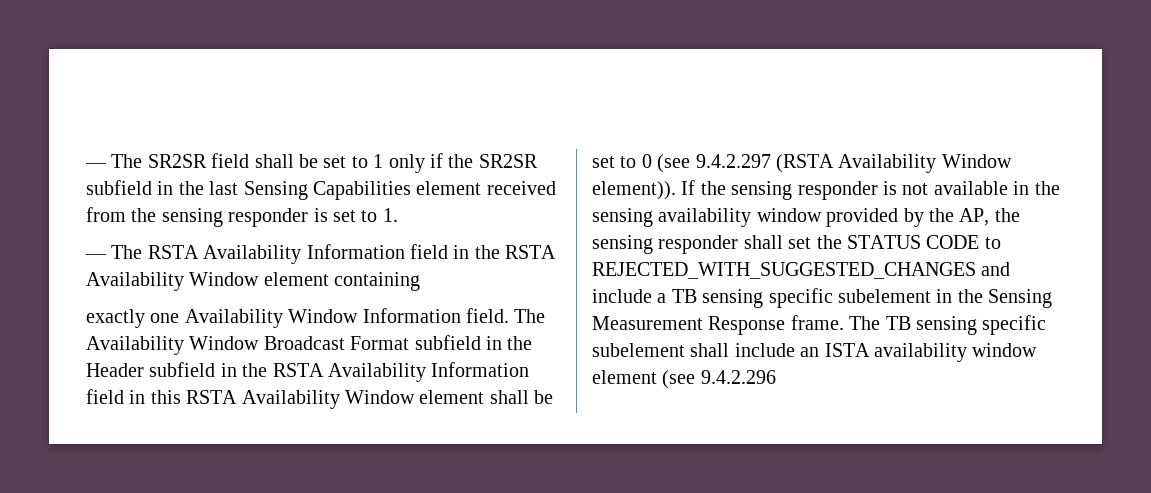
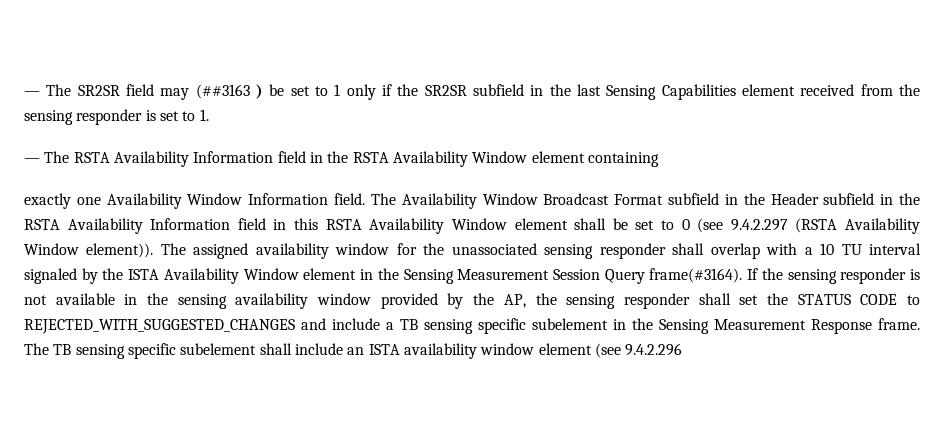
[254,154,294,168] shall -> [160,84,263,100] may (##3163 )
(676, 190) none -> [160,243,922,259] [24,268,743,284] The assigned availability window for the unassociated sensing responder shall overlap with a 10 TU interval signaled by the ISTA Availability Window element in the Sensing Measurement Session Query frame(#3164).

